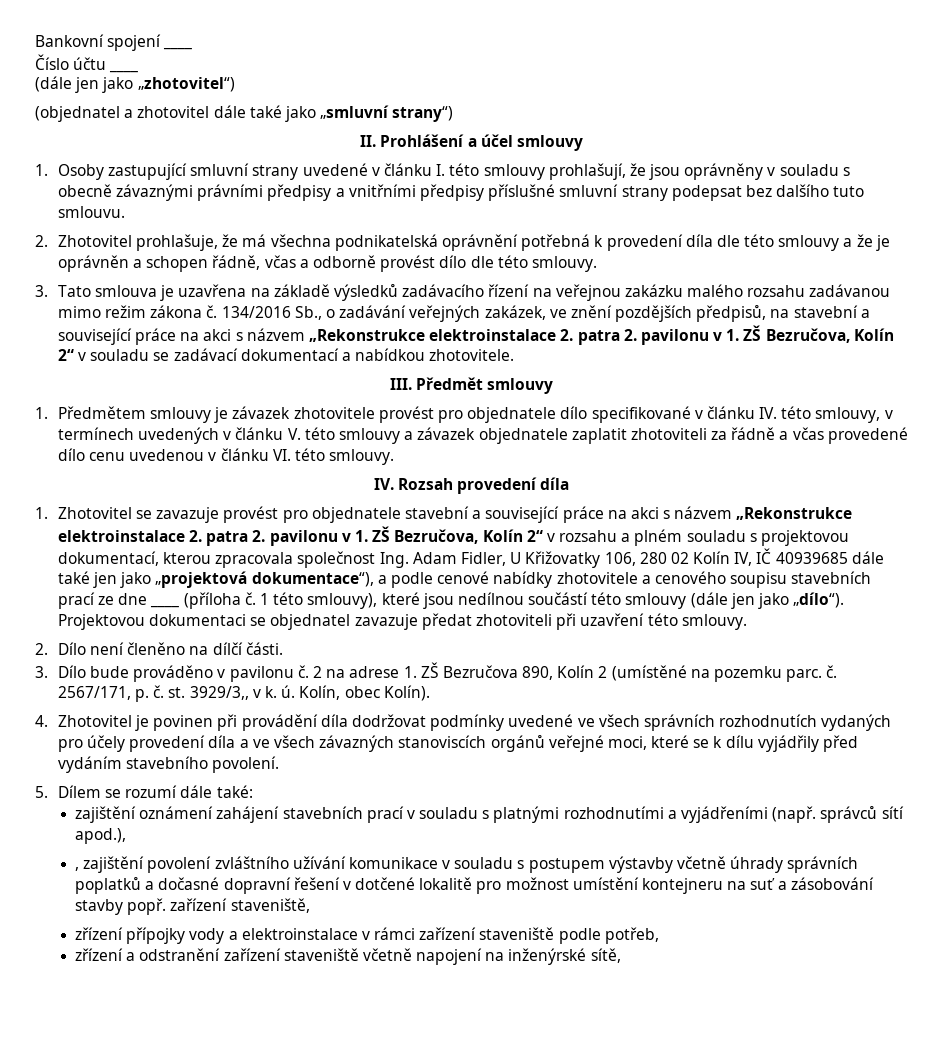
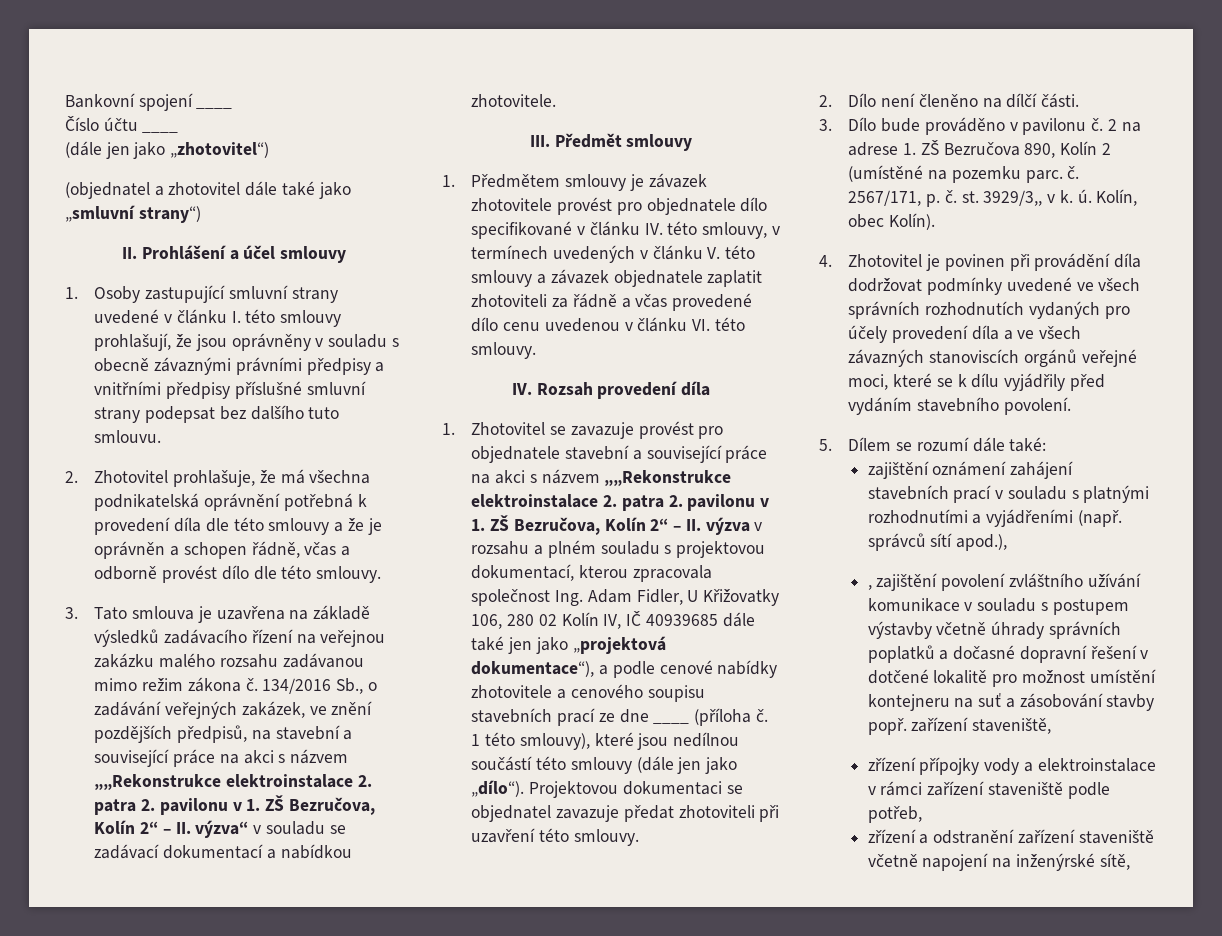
[308,329,425,342] „Rekonstrukce -> [94,774,222,791] „„Rekonstrukce
(74, 355) none -> [162,820,249,838] – II. výzva“
[736,507,853,520] „Rekonstrukce -> [604,470,732,487] „„Rekonstrukce
(543, 536) none -> [673,517,750,535] – II. výzva

